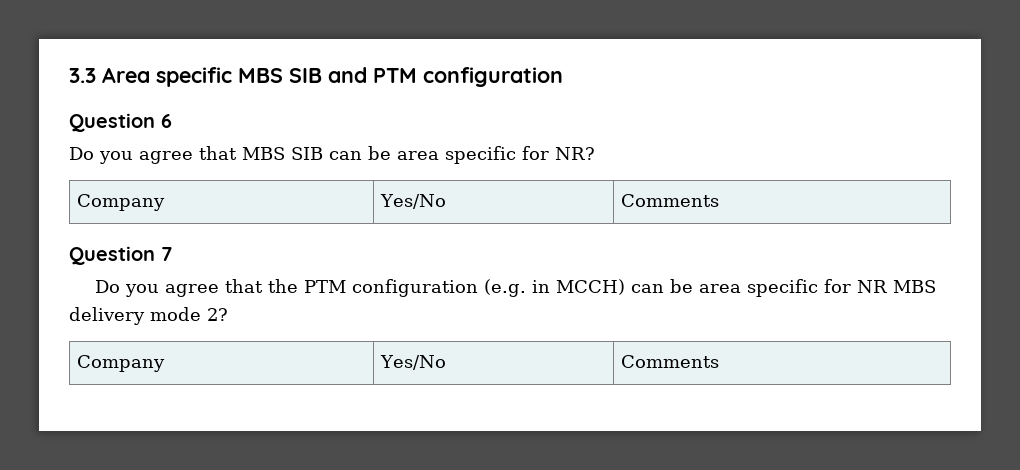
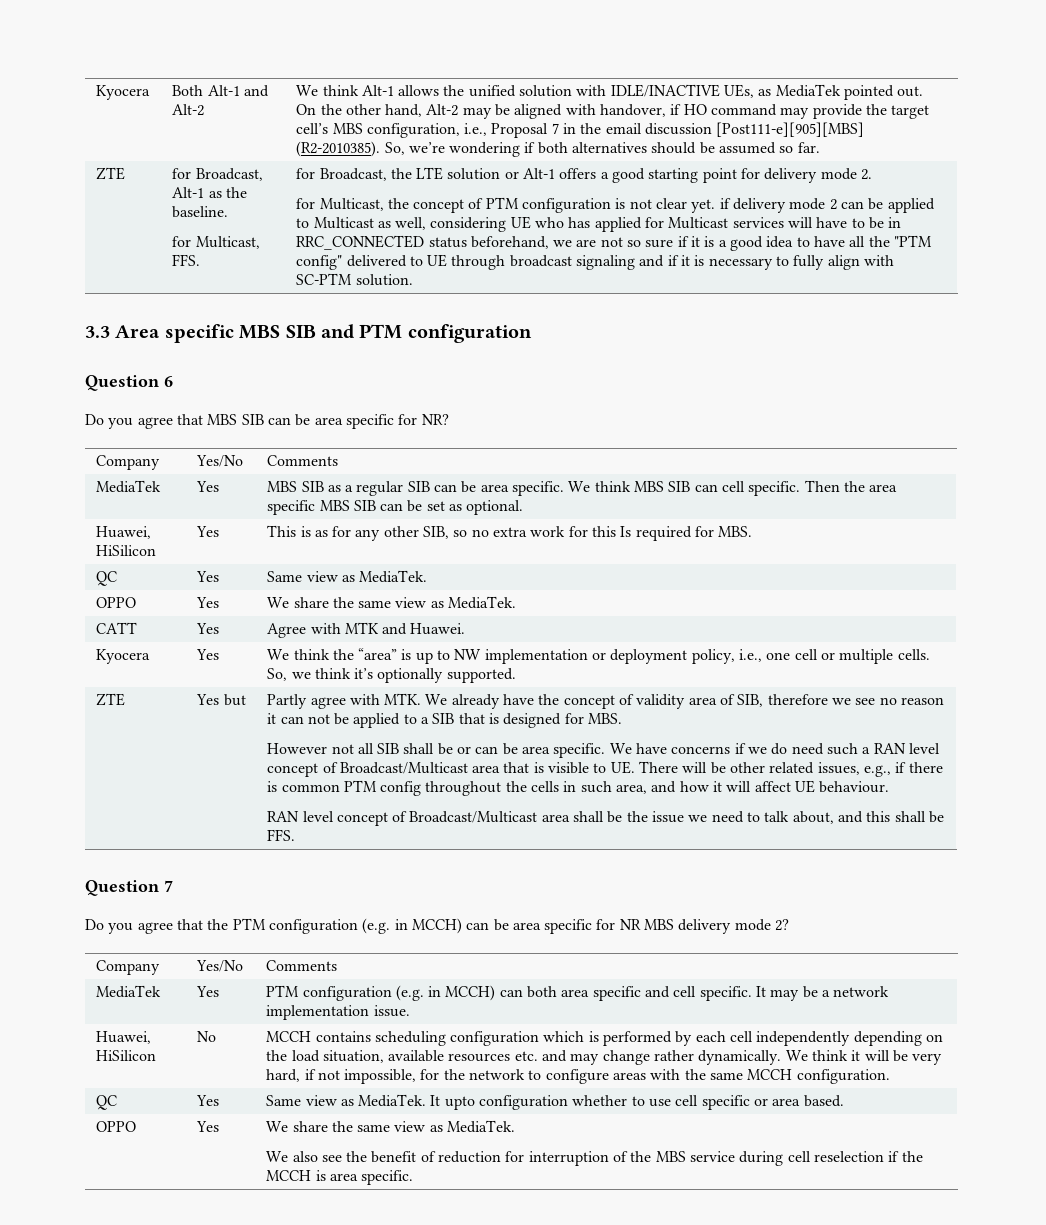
(69, 75) none -> [96,85,151,100] [172,85,269,97] [172,104,205,116] [296,84,924,100] [296,104,930,119] [296,122,865,138] [296,141,820,157] [96,167,126,180] [172,168,263,181] [172,187,247,198] [172,206,229,218] [172,236,260,249] [172,254,201,266] [296,167,872,183] [296,197,935,213] [296,216,902,232] [296,235,932,251] [296,254,894,270] [296,273,413,286] Kyocera | Both Alt-1 and Alt-2 | We think Alt-1 allows the unified solution with IDLE/INACTIVE UEs, as MediaTek pointed out. On the other hand, Alt-2 may be aligned with handover, if HO command may provide the target cell’s MBS configuration, i.e., Proposal 7 in the email discussion [Post111-e][905][MBS] (R2-2010385). So, we’re wondering if both alternatives should be assumed so far. // ZTE | for Broadcast, Alt-1 as the baseline. // for Multicast, FFS. | for Broadcast, the LTE solution or Alt-1 offers a good starting point for delivery mode 2. // for Multicast, the concept of PTM configuration is not clear yet. if delivery mode 2 can be applied to Multicast as well, considering UE who has applied for Multicast services will have to be in RRC_CONNECTED status beforehand, we are not so sure if it is a good idea to have all the "PTM config" delivered to UE through broadcast signaling and if it is necessary to fully align with SC-PTM solution. //
(720, 200) none -> [96,480,162,493] [196,481,220,492] [267,480,898,496] [267,500,524,515] [96,526,152,539] [96,545,157,556] [196,526,220,537] [267,525,753,541] [96,571,118,586] [196,571,220,582] [267,570,428,583] [96,597,137,608] [196,597,220,608] [267,596,517,609] [96,622,138,634] [196,623,220,634] [267,622,466,638] [96,649,151,664] [196,649,220,660] [267,648,930,664] [267,668,516,683] [96,693,126,706] [196,694,246,706] [267,693,944,709] [267,713,623,728] [267,743,940,758] [267,761,943,777] [267,780,890,796] [267,811,944,826] [267,829,296,841] // MediaTek | Yes | MBS SIB as a regular SIB can be area specific. We think MBS SIB can cell specific. Then the area specific MBS SIB can be set as optional. // Huawei, HiSilicon | Yes | This is as for any other SIB, so no extra work for this Is required for MBS. // QC | Yes | Same view as MediaTek. // OPPO | Yes | We share the same view as MediaTek. // CATT | Yes | Agree with MTK and Huawei. // Kyocera | Yes | We think the “area” is up to NW implementation or deployment policy, i.e., one cell or multiple cells. So, we think it’s optionally supported. // ZTE | Yes but | Partly agree with MTK. We already have the concept of validity area of SIB, therefore we see no reason it can not be applied to a SIB that is designed for MBS. // However not all SIB shall be or can be area specific. We have concerns if we do need such a RAN level concept of Broadcast/Multicast area that is visible to UE. There will be other related issues, e.g., if there is common PTM config throughout the cells in such area, and how it will affect UE behaviour. // RAN level concept of Broadcast/Multicast area shall be the issue we need to talk about, and this shall be FFS.
(720, 361) none -> [96,985,162,998] [196,986,220,997] [266,985,890,1001] [266,1005,410,1020] [96,1031,152,1044] [96,1050,157,1061] [197,1031,217,1042] [266,1031,944,1046] [266,1050,943,1065] [266,1069,890,1084] [96,1095,118,1110] [196,1095,220,1106] [266,1094,844,1110] [96,1121,137,1132] [196,1121,220,1132] [266,1120,516,1133] [266,1151,923,1166] [266,1170,414,1185] // MediaTek | Yes | PTM configuration (e.g. in MCCH) can both area specific and cell specific. It may be a network implementation issue. // Huawei, HiSilicon | No | MCCH contains scheduling configuration which is performed by each cell independently depending on the load situation, available resources etc. and may change rather dynamically. We think it will be very hard, if not impossible, for the network to configure areas with the same MCCH configuration. // QC | Yes | Same view as MediaTek. It upto configuration whether to use cell specific or area based. // OPPO | Yes | We share the same view as MediaTek. // We also see the benefit of reduction for interruption of the MBS service during cell reselection if the MCCH is area specific.

